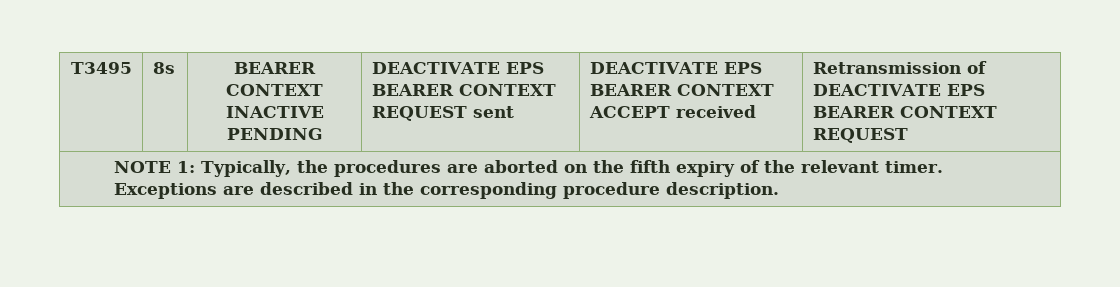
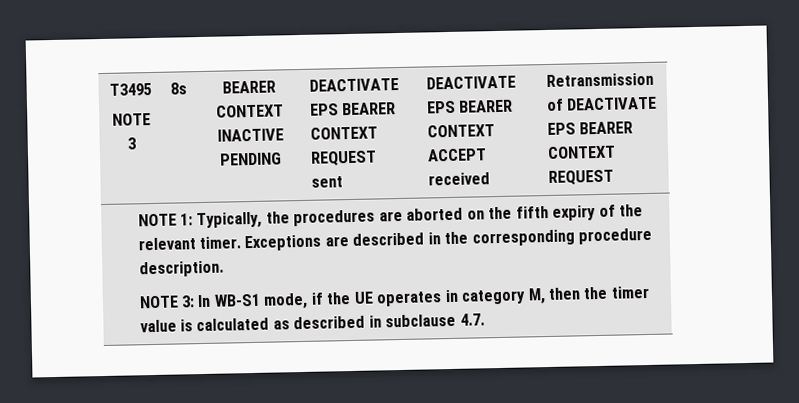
(132, 68) none -> [111,113,151,126] [126,137,136,150] // NOTE 3
(780, 190) none -> [138,285,650,310] [139,313,485,333] // NOTE 3: In WB-S1 mode, if the UE operates in category M, then the timer value is calculated as described in subclause 4.7.

